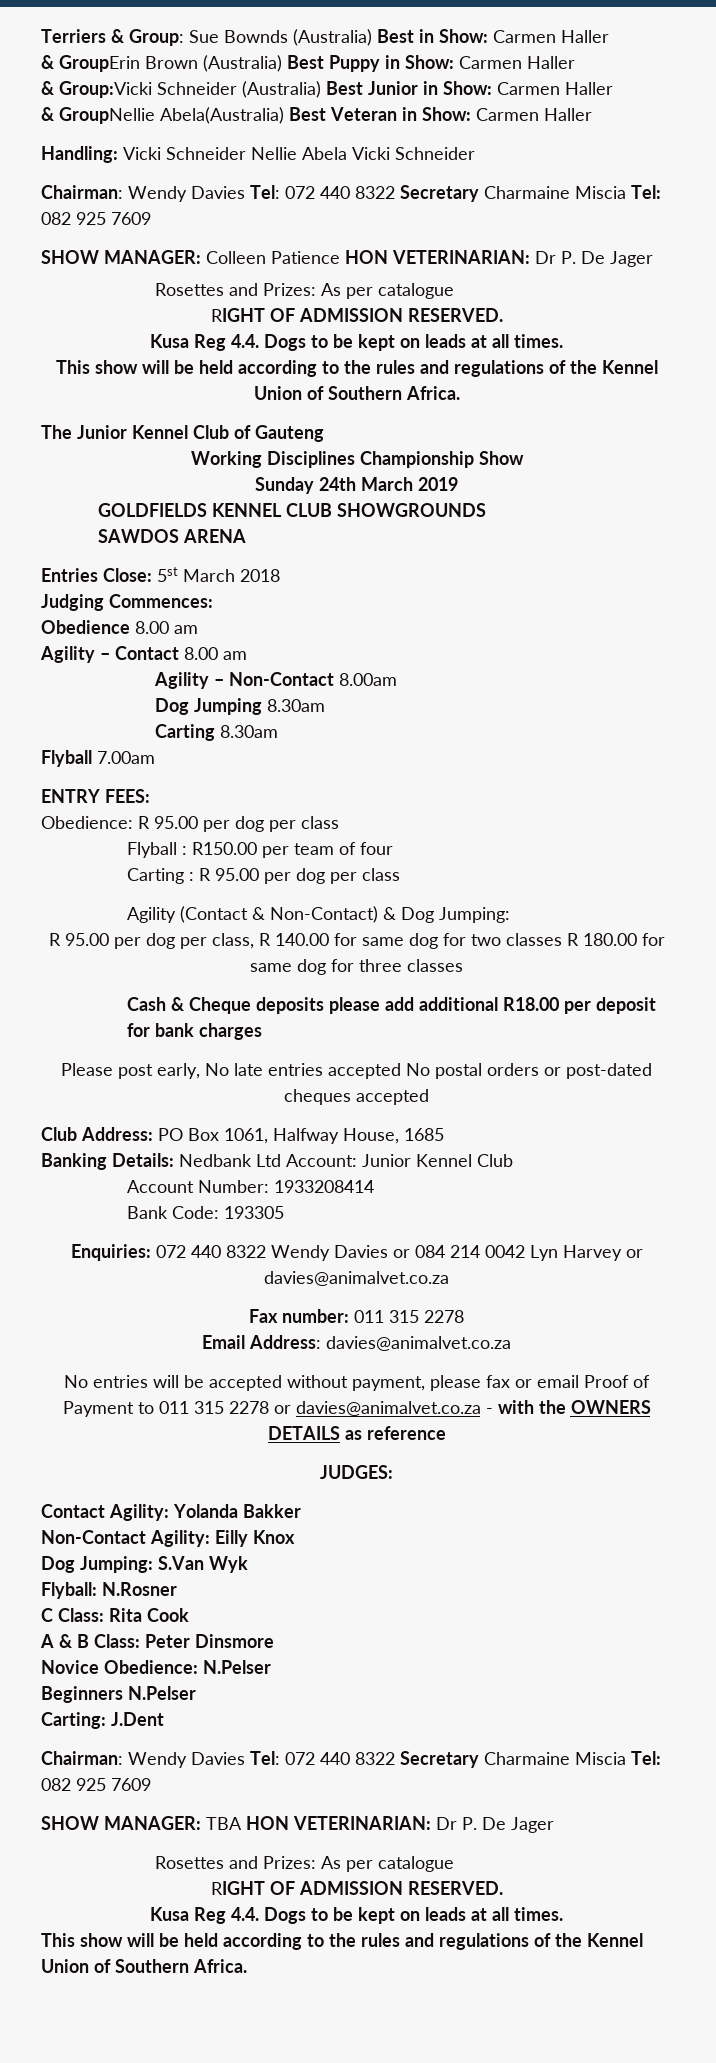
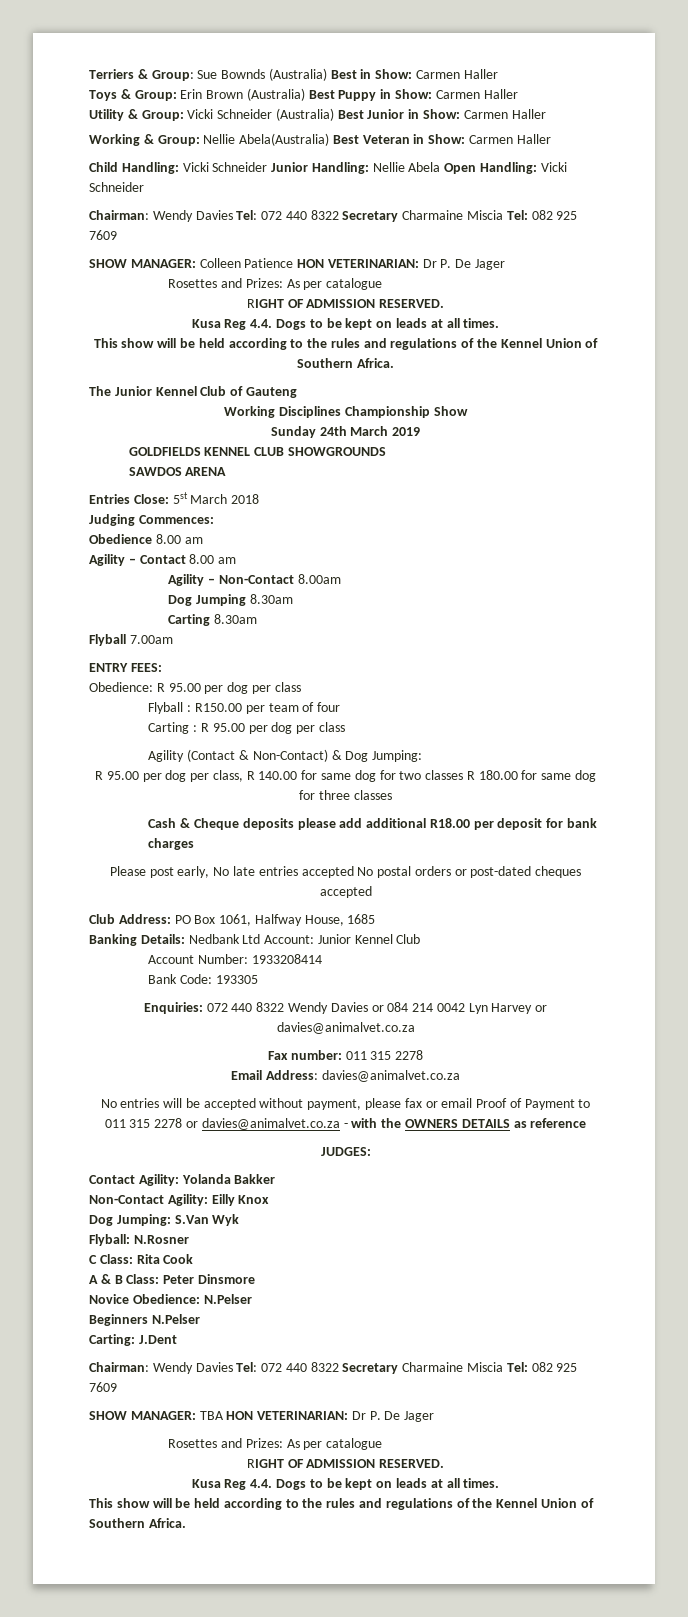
[41,55,140,72] & GroupErin -> [89,89,203,101] Toys & Group: Erin
[41,81,152,98] & Group:Vicki -> [89,109,214,121] Utility & Group: Vicki
[41,107,155,124] & GroupNellie -> [89,134,236,146] Working & Group: Nellie
[41,146,347,163] Handling: Vicki Schneider Nellie Abela -> [89,162,538,174] Child Handling: Vicki Schneider Junior Handling: Nellie Abela Open Handling:

